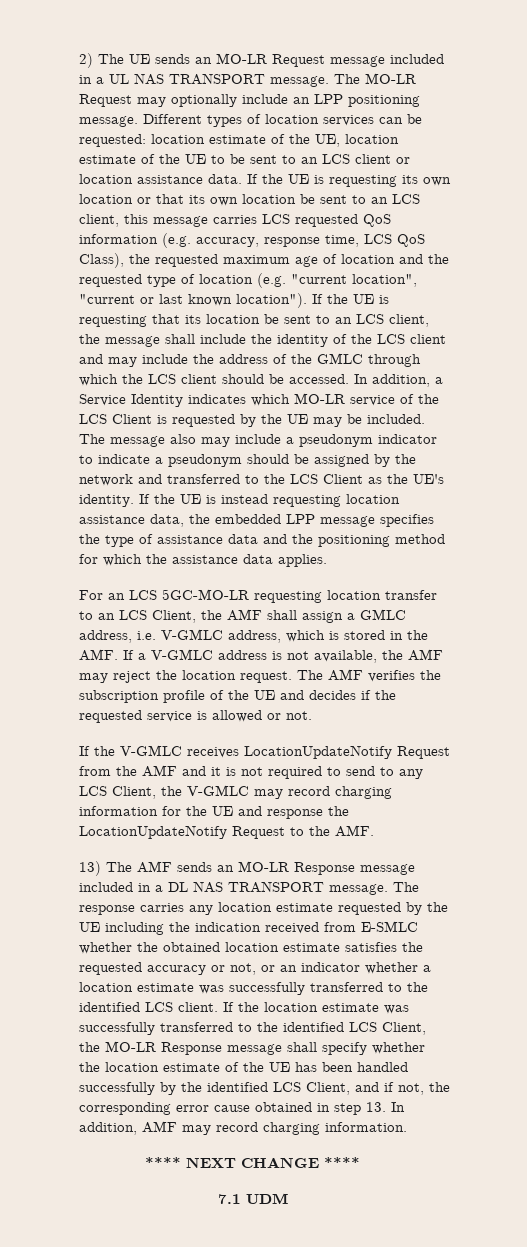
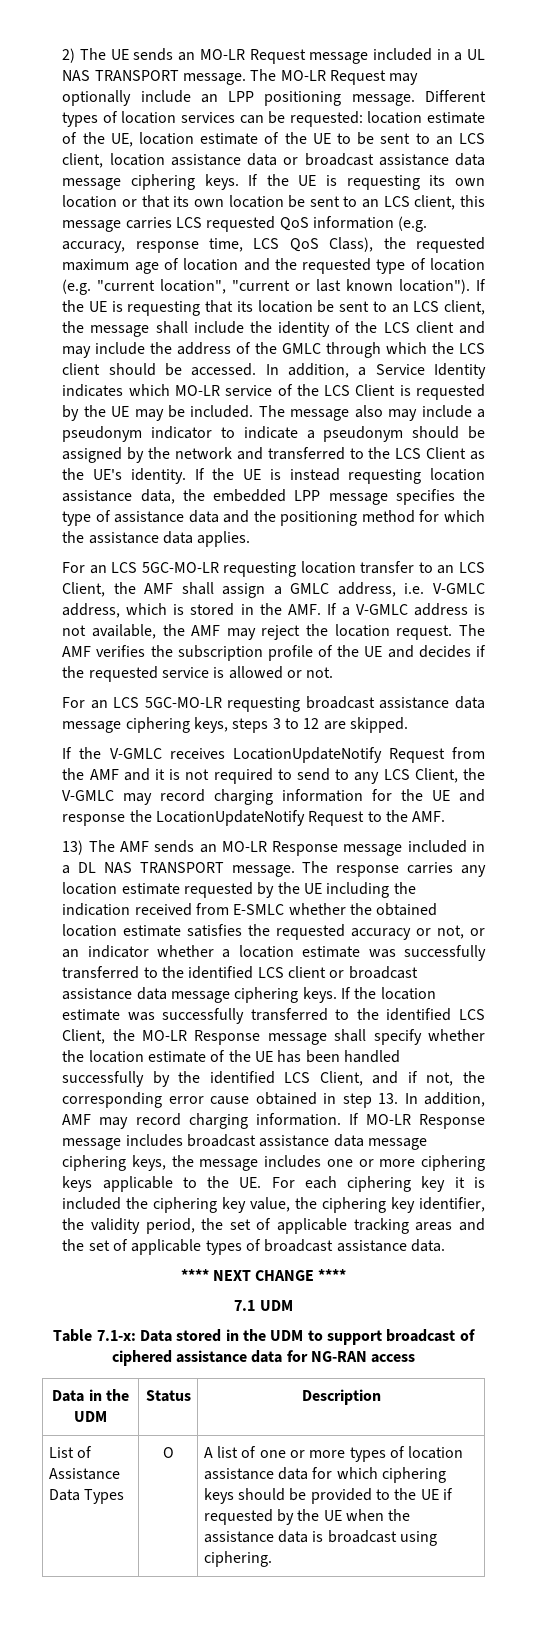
[354,154,410,164] [78,174,242,184] client or location assistance data. -> [62,153,485,168] [62,174,239,190] client, location assistance data or broadcast assistance data message ciphering keys.
(312, 715) none -> [62,696,486,712] [62,717,408,733] // For an LCS 5GC-MO-LR requesting broadcast assistance data message ciphering keys, steps 3 to 12 are skipped.
[177,1002,218,1012] client. -> [287,966,418,979] [62,987,337,1003] client or broadcast assistance data message ciphering keys.
(407, 1127) none -> [348,1113,486,1129] [62,1134,427,1150] [62,1155,486,1171] [62,1176,486,1192] [62,1197,486,1213] [62,1218,486,1234] [62,1239,445,1255] If MO-LR Response message includes broadcast assistance data message ciphering keys, the message includes one or more ciphering keys applicable to the UE. For each ciphering key it is included the ciphering key value, the ciphering key identifier, the validity period, the set of applicable tracking areas and the set of applicable types of broadcast assistance data.
(288, 1198) none -> [53,1329,475,1345] [111,1350,416,1366] [52,1389,129,1402] [74,1411,107,1422] [145,1390,191,1402] [301,1389,381,1405] [48,1446,92,1458] [48,1468,120,1480] [48,1489,124,1504] [162,1447,174,1458] [203,1446,464,1462] [203,1467,446,1483] [203,1488,453,1504] [203,1509,411,1525] [203,1530,437,1546] [203,1551,272,1567] // Table 7.1-x: Data stored in the UDM to support broadcast of ciphered assistance data for NG-RAN access // Data in the UDM | Status | Description // List of Assistance Data Types | O | A list of one or more types of location assistance data for which ciphering keys should be provided to the UE if requested by the UE when the assistance data is broadcast using ciphering.

